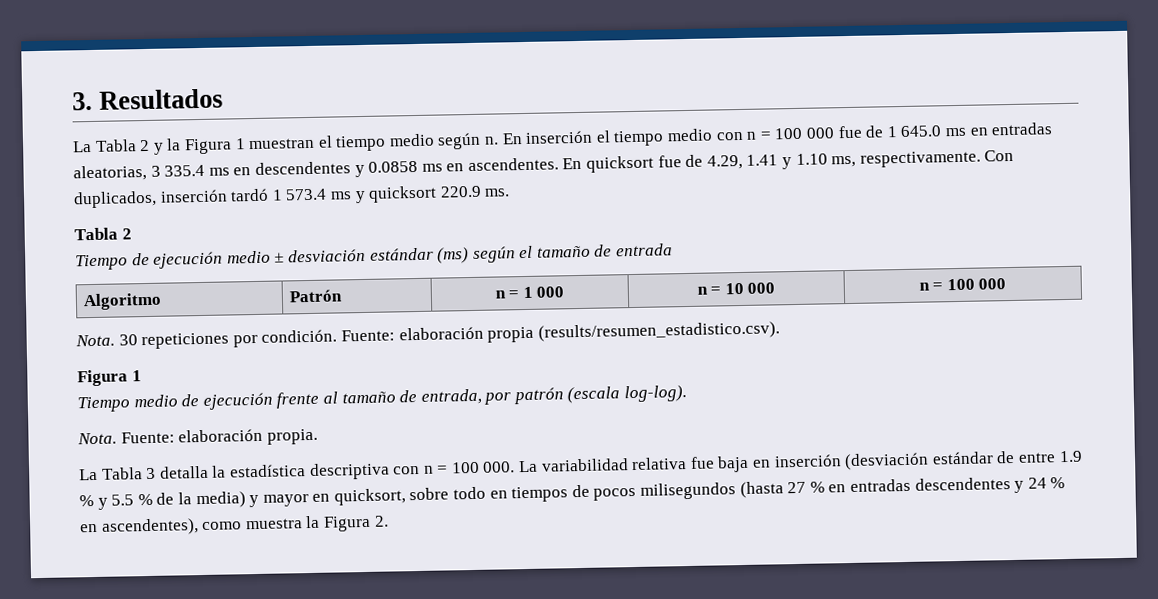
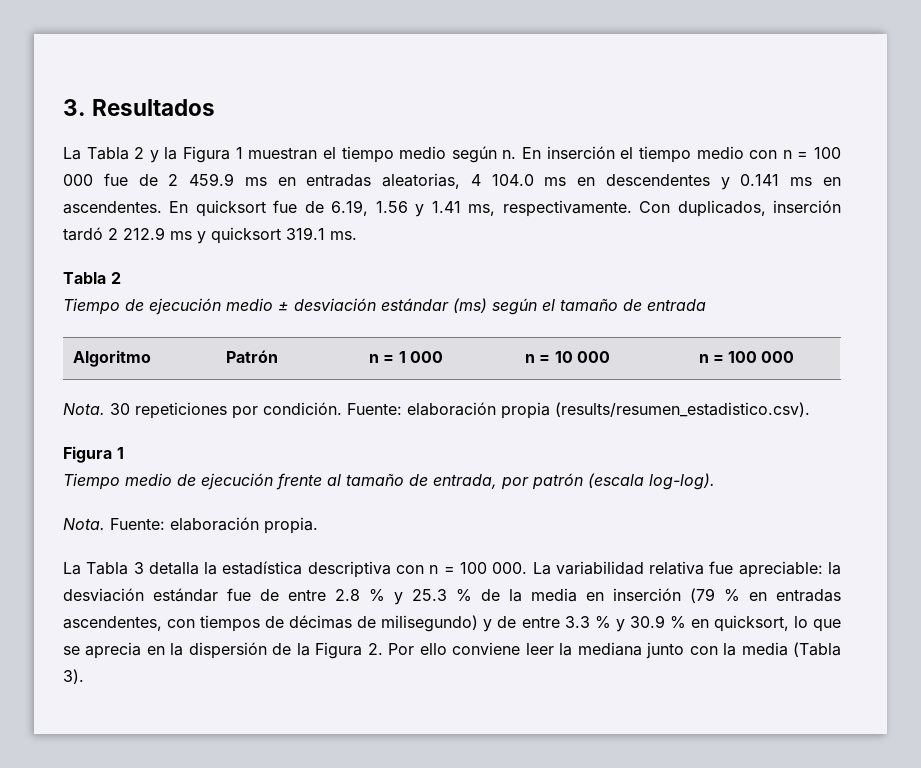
[886,125,943,138] 1 645.0 -> [168,173,235,186] 2 459.9
[150,164,206,177] 3 335.4 -> [470,174,534,186] 4 104.0
[368,160,419,173] 0.0858 -> [740,174,780,186] 0.141
[706,153,828,170] 4.29, 1.41 y 1.10 -> [331,200,461,217] 6.19, 1.56 y 1.41
[271,188,328,201] 1 573.4 -> [108,227,165,240] 2 212.9
[439,185,482,198] 220.9 -> [286,227,325,240] 319.1
[717,450,1083,473] [79,494,135,510] baja en inserción (desviación estándar de entre 1.9 % y 5.5 -> [738,561,841,578] [63,588,447,605] apreciable: la desviación estándar fue de entre 2.8 % y 25.3
[195,477,1066,509] [80,515,389,536] media) y mayor en quicksort, sobre todo en tiempos de pocos milisegundos (hasta 27 % en entradas descendentes y 24 % en ascendentes), como muestra la Figura 2. -> [531,588,841,603] [63,615,841,632] [63,642,842,659] [63,669,84,684] media en inserción (79 % en entradas ascendentes, con tiempos de décimas de milisegundo) y de entre 3.3 % y 30.9 % en quicksort, lo que se aprecia en la dispersión de la Figura 2. Por ello conviene leer la mediana junto con la media (Tabla 3).

